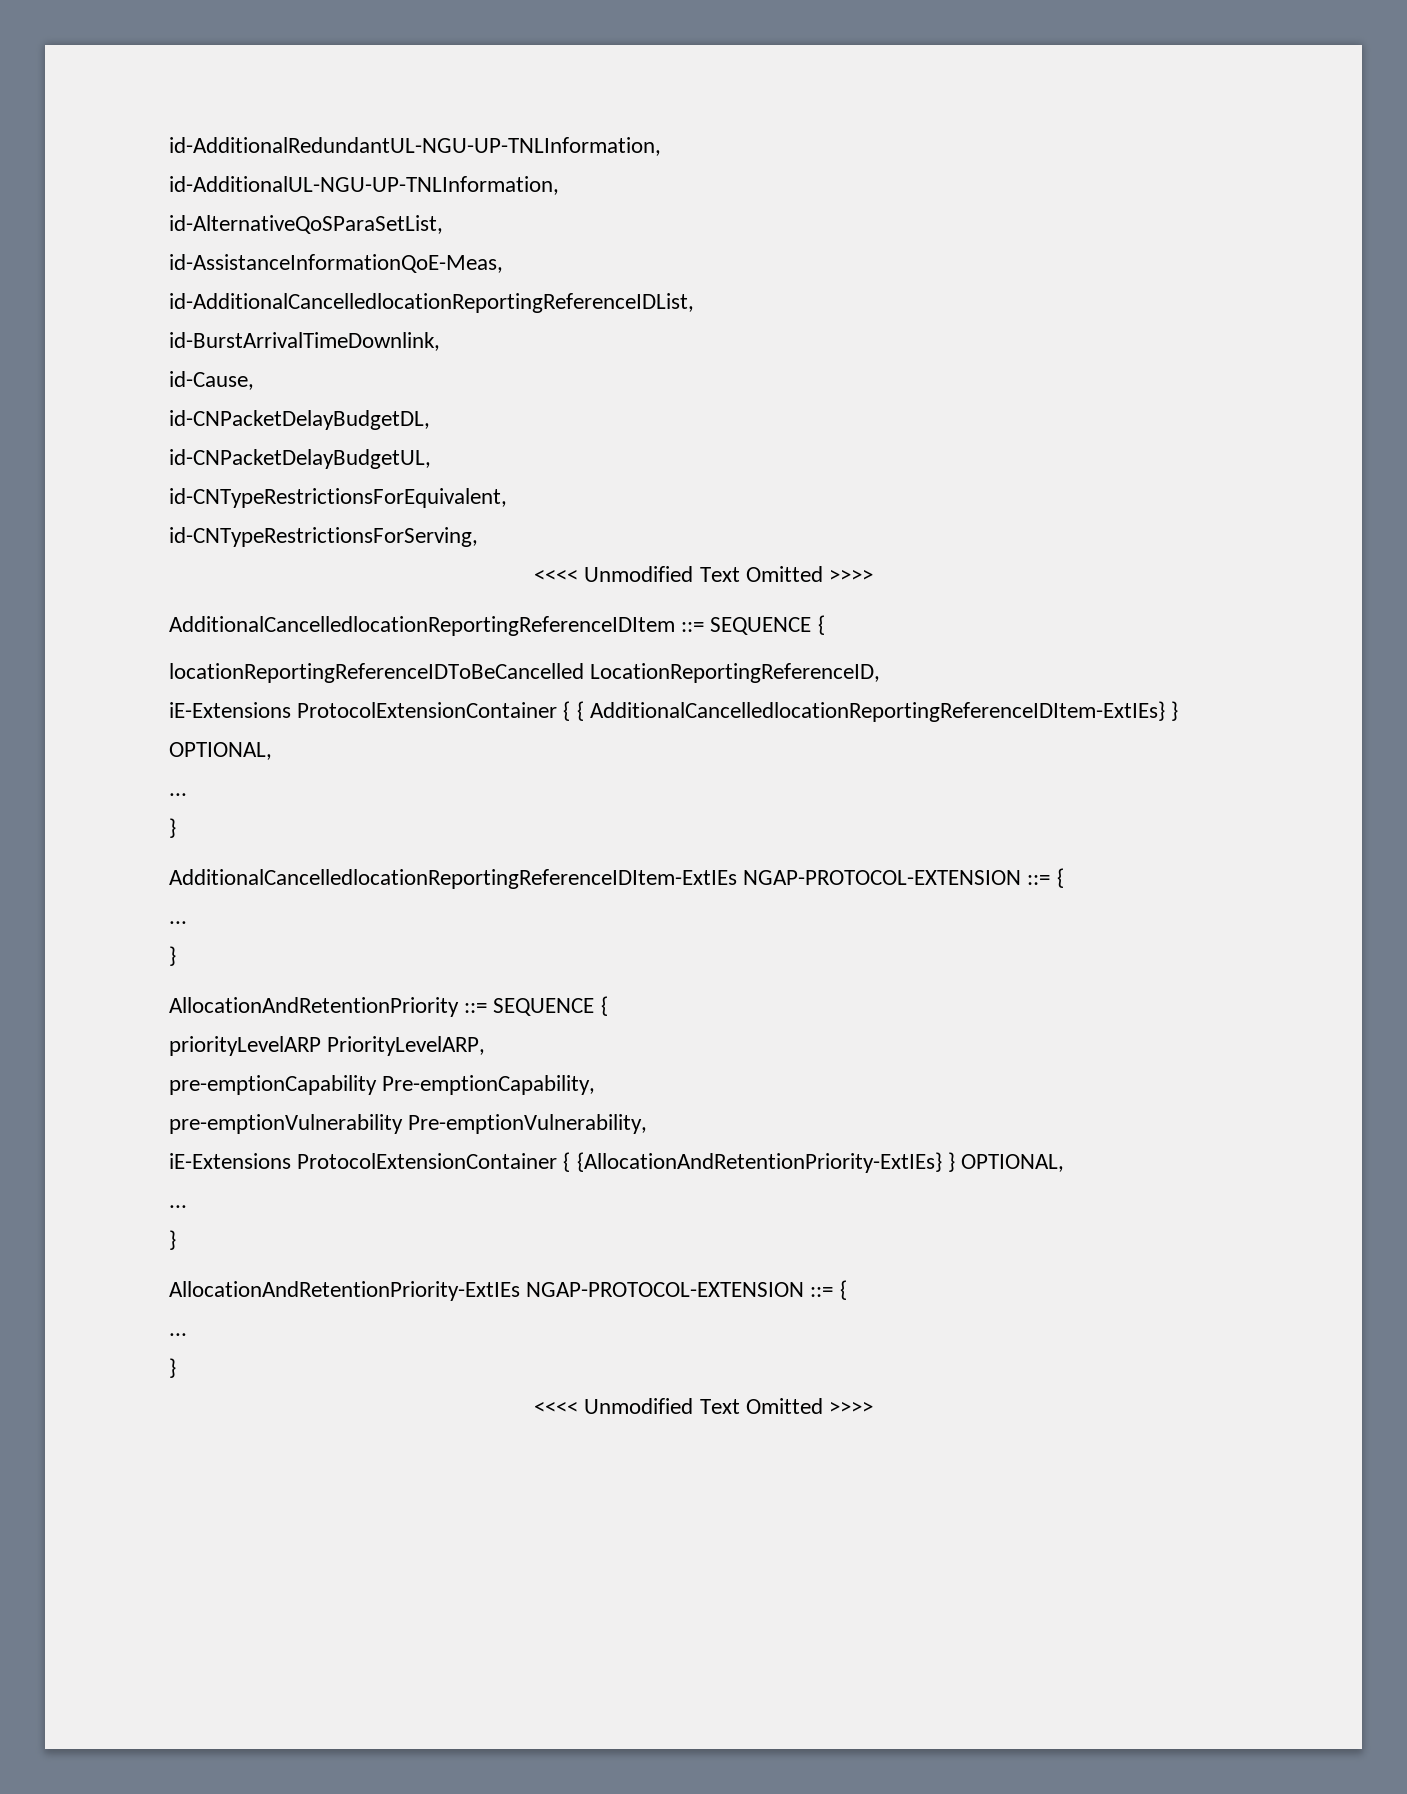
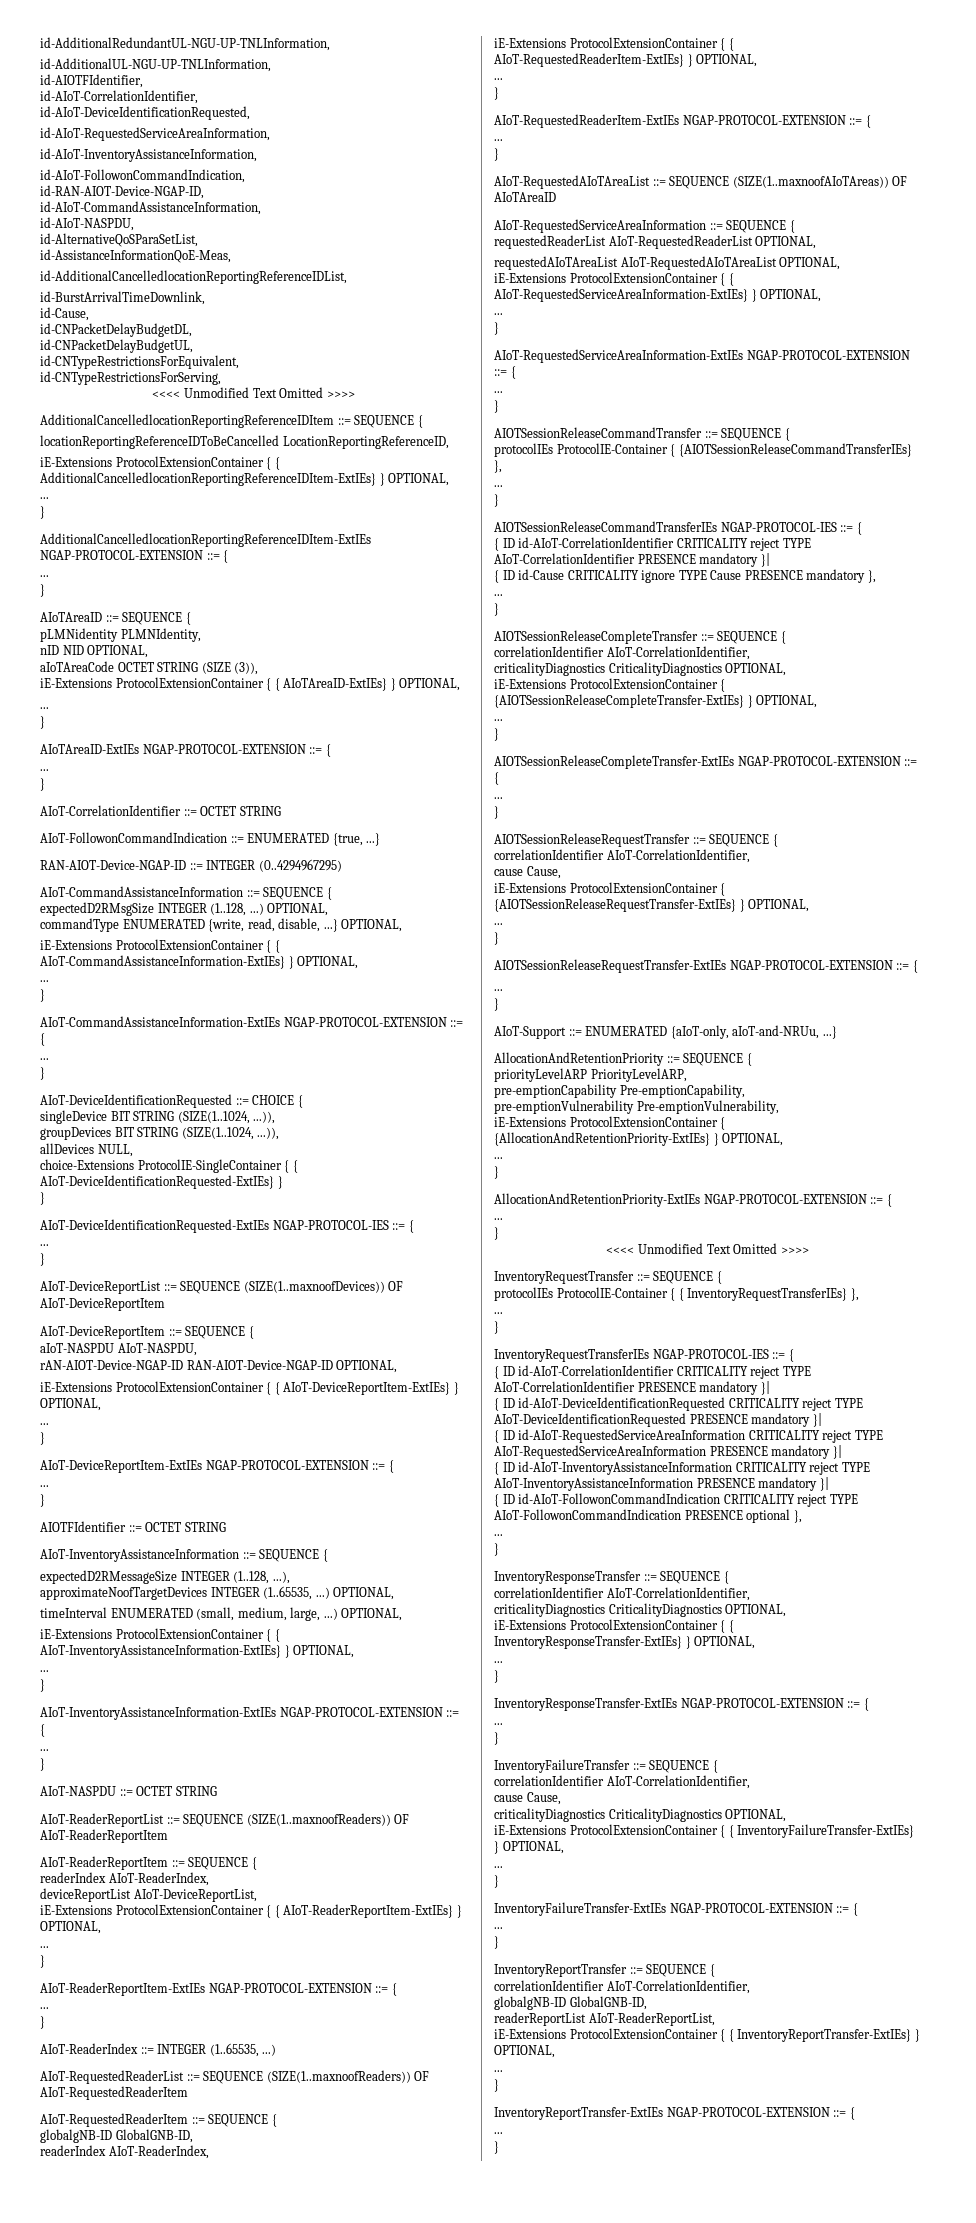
(559, 185) none -> [40,74,143,88] [40,90,198,104] [40,106,250,120] [40,127,270,141] [40,148,257,162] [40,169,245,183] [40,185,204,199] [40,201,261,215] [40,217,134,231] // id-AIOTFIdentifier, // id-AIoT-CorrelationIdentifier, // id-AIoT-DeviceIdentificationRequested, // id-AIoT-RequestedServiceAreaInformation, // id-AIoT-InventoryAssistanceInformation, // id-AIoT-FollowonCommandIndication, // id-RAN-AIOT-Device-NGAP-ID, // id-AIoT-CommandAssistanceInformation, // id-AIoT-NASPDU,
(176, 956) none -> [40,612,191,625] [40,628,201,642] [40,645,149,658] [40,661,259,675] [40,677,461,691] [40,707,49,709] [40,716,45,729] [40,744,331,757] [40,769,49,771] [40,778,45,791] [40,805,281,816] [40,832,381,846] [40,859,342,872] [40,886,332,900] [40,902,329,916] [40,918,403,932] [40,939,280,953] [40,955,359,969] [40,980,49,982] [40,989,45,1002] [40,1016,464,1027] [40,1033,45,1046] [40,1058,49,1060] [40,1067,45,1080] [40,1094,303,1108] [40,1110,276,1124] [40,1127,280,1140] [40,1143,133,1157] [40,1159,298,1173] [40,1175,283,1189] [40,1192,45,1205] [40,1219,414,1233] [40,1244,49,1246] [40,1253,45,1266] [40,1281,404,1294] [40,1298,165,1311] [40,1326,254,1339] [40,1343,197,1356] [40,1360,398,1373] [40,1381,459,1395] [40,1398,101,1411] [40,1423,49,1425] [40,1432,45,1445] [40,1460,394,1473] [40,1485,49,1487] [40,1494,45,1507] [40,1521,226,1532] [40,1549,328,1562] [40,1570,290,1584] [40,1586,395,1600] [40,1607,403,1621] [40,1628,280,1642] [40,1645,355,1658] [40,1670,49,1672] [40,1679,45,1692] [40,1707,460,1720] [40,1724,45,1737] [40,1749,49,1751] [40,1758,45,1771] [40,1786,217,1796] [40,1813,410,1827] [40,1829,168,1843] [40,1856,257,1870] [40,1872,209,1886] [40,1888,257,1902] [40,1904,462,1918] [40,1921,101,1934] [40,1946,49,1948] [40,1955,45,1968] [40,1982,397,1996] [40,2007,49,2009] [40,2016,45,2029] [40,2043,277,2057] [40,2070,430,2084] [40,2086,188,2100] [40,2113,277,2127] [40,2129,193,2143] [40,2145,209,2159] [494,37,734,51] [494,53,758,67] [494,78,503,80] [494,87,499,100] [494,114,871,128] [494,139,503,141] [494,148,499,161] [494,175,908,189] [494,192,556,202] [494,219,795,233] [494,235,817,249] [494,256,841,270] [494,272,734,286] [494,288,822,302] [494,313,503,315] [494,322,499,335] [494,349,910,363] [494,366,516,379] [494,391,503,393] [494,400,499,413] [494,427,790,441] [494,443,912,457] [494,460,502,473] [494,485,503,487] [494,494,499,507] [494,521,862,535] [494,537,811,551] [494,553,770,567] [494,569,876,583] [494,594,503,596] [494,603,499,616] [494,630,786,644] [494,646,750,660] [494,662,787,676] [494,678,726,692] [494,694,818,708] [494,719,503,721] [494,728,499,741] [494,755,918,769] [494,772,499,785] [494,797,503,799] [494,806,499,819] [494,833,778,847] [494,849,750,863] [494,866,561,879] [494,882,726,896] [494,898,810,912] [494,923,503,925] [494,932,499,945] [494,959,918,973] [494,989,503,991] [494,998,499,1011] [494,1025,837,1039] // AIoTAreaID ::= SEQUENCE { // pLMNidentity PLMNIdentity, // nID NID OPTIONAL, // aIoTAreaCode OCTET STRING (SIZE (3)), // iE-Extensions ProtocolExtensionContainer { { AIoTAreaID-ExtIEs} } OPTIONAL, // ... // } // AIoTAreaID-ExtIEs NGAP-PROTOCOL-EXTENSION ::= { // ... // } // AIoT-CorrelationIdentifier ::= OCTET STRING // AIoT-FollowonCommandIndication ::= ENUMERATED {true, ...} // RAN-AIOT-Device-NGAP-ID ::= INTEGER (0..4294967295) // AIoT-CommandAssistanceInformation ::= SEQUENCE { // expectedD2RMsgSize INTEGER (1..128, ...) OPTIONAL, // commandType ENUMERATED {write, read, disable, ...} OPTIONAL, // iE-Extensions ProtocolExtensionContainer { { AIoT-CommandAssistanceInformation-ExtIEs} } OPTIONAL, // ... // } // AIoT-CommandAssistanceInformation-ExtIEs NGAP-PROTOCOL-EXTENSION ::= { // ... // } // AIoT-DeviceIdentificationRequested ::= CHOICE { // singleDevice BIT STRING (SIZE(1..1024, ...)), // groupDevices BIT STRING (SIZE(1..1024, ...)), // allDevices NULL, // choice-Extensions ProtocolIE-SingleContainer { { AIoT-DeviceIdentificationRequested-ExtIEs} } // } // AIoT-DeviceIdentificationRequested-ExtIEs NGAP-PROTOCOL-IES ::= { // ... // } // AIoT-DeviceReportList ::= SEQUENCE (SIZE(1..maxnoofDevices)) OF AIoT-DeviceReportItem // AIoT-DeviceReportItem ::= SEQUENCE { // aIoT-NASPDU AIoT-NASPDU, // rAN-AIOT-Device-NGAP-ID RAN-AIOT-Device-NGAP-ID OPTIONAL, // iE-Extensions ProtocolExtensionContainer { { AIoT-DeviceReportItem-ExtIEs} } OPTIONAL, // ... // } // AIoT-DeviceReportItem-ExtIEs NGAP-PROTOCOL-EXTENSION ::= { // ... // } // AIOTFIdentifier ::= OCTET STRING // AIoT-InventoryAssistanceInformation ::= SEQUENCE { // expectedD2RMessageSize INTEGER (1..128, ...), // approximateNoofTargetDevices INTEGER (1..65535, ...) OPTIONAL, // timeInterval ENUMERATED (small, medium, large, ...) OPTIONAL, // iE-Extensions ProtocolExtensionContainer { { AIoT-InventoryAssistanceInformation-ExtIEs} } OPTIONAL, // ... // } // AIoT-InventoryAssistanceInformation-ExtIEs NGAP-PROTOCOL-EXTENSION ::= { // ... // } // AIoT-NASPDU ::= OCTET STRING // AIoT-ReaderReportList ::= SEQUENCE (SIZE(1..maxnoofReaders)) OF AIoT-ReaderReportItem // AIoT-ReaderReportItem ::= SEQUENCE { // readerIndex AIoT-ReaderIndex, // deviceReportList AIoT-DeviceReportList, // iE-Extensions ProtocolExtensionContainer { { AIoT-ReaderReportItem-ExtIEs} } OPTIONAL, // ... // } // AIoT-ReaderReportItem-ExtIEs NGAP-PROTOCOL-EXTENSION ::= { // ... // } // AIoT-ReaderIndex ::= INTEGER (1..65535, ...) // AIoT-RequestedReaderList ::= SEQUENCE (SIZE(1..maxnoofReaders)) OF AIoT-RequestedReaderItem // AIoT-RequestedReaderItem ::= SEQUENCE { // globalgNB-ID GlobalGNB-ID, // readerIndex AIoT-ReaderIndex, // iE-Extensions ProtocolExtensionContainer { { AIoT-RequestedReaderItem-ExtIEs} } OPTIONAL, // ... // } // AIoT-RequestedReaderItem-ExtIEs NGAP-PROTOCOL-EXTENSION ::= { // ... // } // AIoT-RequestedAIoTAreaList ::= SEQUENCE (SIZE(1..maxnoofAIoTAreas)) OF AIoTAreaID // AIoT-RequestedServiceAreaInformation ::= SEQUENCE { // requestedReaderList AIoT-RequestedReaderList OPTIONAL, // requestedAIoTAreaList AIoT-RequestedAIoTAreaList OPTIONAL, // iE-Extensions ProtocolExtensionContainer { { AIoT-RequestedServiceAreaInformation-ExtIEs} } OPTIONAL, // ... // } // AIoT-RequestedServiceAreaInformation-ExtIEs NGAP-PROTOCOL-EXTENSION ::= { // ... // } // AIOTSessionReleaseCommandTransfer ::= SEQUENCE { // protocolIEs ProtocolIE-Container { {AIOTSessionReleaseCommandTransferIEs} }, // ... // } // AIOTSessionReleaseCommandTransferIEs NGAP-PROTOCOL-IES ::= { // { ID id-AIoT-CorrelationIdentifier CRITICALITY reject TYPE AIoT-CorrelationIdentifier PRESENCE mandatory }| // { ID id-Cause CRITICALITY ignore TYPE Cause PRESENCE mandatory }, // ... // } // AIOTSessionReleaseCompleteTransfer ::= SEQUENCE { // correlationIdentifier AIoT-CorrelationIdentifier, // criticalityDiagnostics CriticalityDiagnostics OPTIONAL, // iE-Extensions ProtocolExtensionContainer { {AIOTSessionReleaseCompleteTransfer-ExtIEs} } OPTIONAL, // ... // } // AIOTSessionReleaseCompleteTransfer-ExtIEs NGAP-PROTOCOL-EXTENSION ::= { // ... // } // AIOTSessionReleaseRequestTransfer ::= SEQUENCE { // correlationIdentifier AIoT-CorrelationIdentifier, // cause Cause, // iE-Extensions ProtocolExtensionContainer { {AIOTSessionReleaseRequestTransfer-ExtIEs} } OPTIONAL, // ... // } // AIOTSessionReleaseRequestTransfer-ExtIEs NGAP-PROTOCOL-EXTENSION ::= { // ... // } // AIoT-Support ::= ENUMERATED {aIoT-only, aIoT-and-NRUu, ...}
(873, 1407) none -> [494,1271,722,1284] [494,1287,859,1301] [494,1312,503,1314] [494,1321,499,1334] [494,1349,794,1362] [494,1365,811,1379] [494,1381,770,1395] [494,1397,863,1411] [494,1413,822,1427] [494,1429,883,1443] [494,1445,842,1459] [494,1461,870,1475] [494,1477,829,1491] [494,1493,858,1507] [494,1509,802,1523] [494,1534,503,1536] [494,1543,499,1556] [494,1571,729,1584] [494,1587,750,1601] [494,1603,787,1617] [494,1619,734,1633] [494,1636,756,1649] [494,1661,503,1663] [494,1670,499,1683] [494,1698,869,1711] [494,1723,503,1725] [494,1732,499,1745] [494,1759,718,1773] [494,1775,750,1789] [494,1792,561,1805] [494,1808,787,1822] [494,1824,915,1838] [494,1841,564,1854] [494,1866,503,1868] [494,1875,499,1888] [494,1902,858,1916] [494,1927,503,1929] [494,1936,499,1949] [494,1964,715,1977] [494,1980,750,1994] [494,1996,647,2010] [494,2012,715,2026] [494,2028,920,2042] [494,2045,555,2058] [494,2070,503,2072] [494,2079,499,2092] [494,2107,855,2120] [494,2132,503,2134] [494,2141,499,2154] // InventoryRequestTransfer ::= SEQUENCE { // protocolIEs ProtocolIE-Container { { InventoryRequestTransferIEs} }, // ... // } // InventoryRequestTransferIEs NGAP-PROTOCOL-IES ::= { // { ID id-AIoT-CorrelationIdentifier CRITICALITY reject TYPE AIoT-CorrelationIdentifier PRESENCE mandatory }| // { ID id-AIoT-DeviceIdentificationRequested CRITICALITY reject TYPE AIoT-DeviceIdentificationRequested PRESENCE mandatory }| // { ID id-AIoT-RequestedServiceAreaInformation CRITICALITY reject TYPE AIoT-RequestedServiceAreaInformation PRESENCE mandatory }| // { ID id-AIoT-InventoryAssistanceInformation CRITICALITY reject TYPE AIoT-InventoryAssistanceInformation PRESENCE mandatory }| // { ID id-AIoT-FollowonCommandIndication CRITICALITY reject TYPE AIoT-FollowonCommandIndication PRESENCE optional }, // ... // } // InventoryResponseTransfer ::= SEQUENCE { // correlationIdentifier AIoT-CorrelationIdentifier, // criticalityDiagnostics CriticalityDiagnostics OPTIONAL, // iE-Extensions ProtocolExtensionContainer { { InventoryResponseTransfer-ExtIEs} } OPTIONAL, // ... // } // InventoryResponseTransfer-ExtIEs NGAP-PROTOCOL-EXTENSION ::= { // ... // } // InventoryFailureTransfer ::= SEQUENCE { // correlationIdentifier AIoT-CorrelationIdentifier, // cause Cause, // criticalityDiagnostics CriticalityDiagnostics OPTIONAL, // iE-Extensions ProtocolExtensionContainer { { InventoryFailureTransfer-ExtIEs} } OPTIONAL, // ... // } // InventoryFailureTransfer-ExtIEs NGAP-PROTOCOL-EXTENSION ::= { // ... // } // InventoryReportTransfer ::= SEQUENCE { // correlationIdentifier AIoT-CorrelationIdentifier, // globalgNB-ID GlobalGNB-ID, // readerReportList AIoT-ReaderReportList, // iE-Extensions ProtocolExtensionContainer { { InventoryReportTransfer-ExtIEs} } OPTIONAL, // ... // } // InventoryReportTransfer-ExtIEs NGAP-PROTOCOL-EXTENSION ::= { // ... // }

